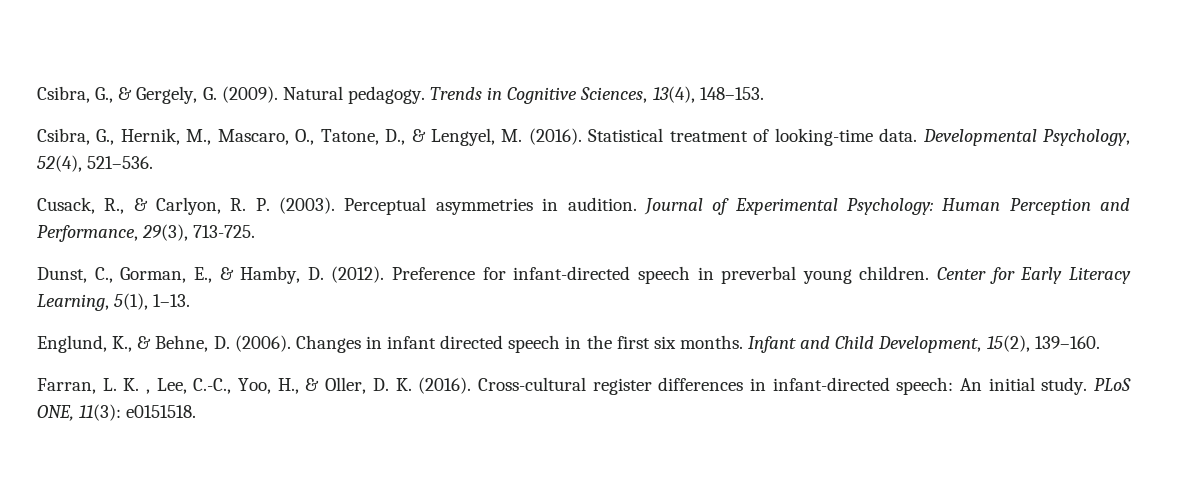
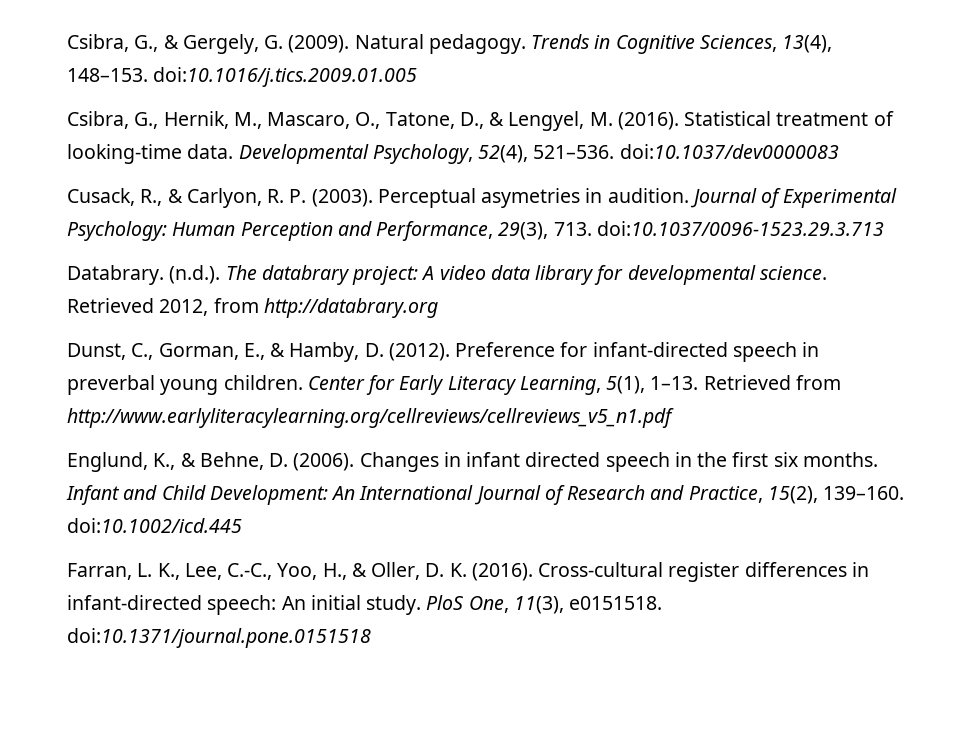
(764, 93) none -> [153,67,418,87] doi:10.1016/j.tics.2009.01.005
(154, 162) none -> [619,144,839,159] doi:10.1037/dev0000083
[435,198,533,215] asymmetries -> [481,188,581,208] asymetries
[193,225,256,238] 713-725. -> [553,221,884,236] [67,265,827,285] [67,298,438,318] 713. doi:10.1037/0096-1523.29.3.713 // Databrary. (n.d.). The databrary project: A video data library for developmental science. Retrieved 2012, from http://databrary.org
(191, 300) none -> [703,375,841,390] [67,408,674,428] Retrieved from http://www.earlyliteracylearning.org/cellreviews/cellreviews_v5_n1.pdf
[878,336,982,353] Development, -> [209,485,763,505] Development: An International Journal of Research and Practice,
(1100, 342) none -> [67,518,242,533] doi:10.1002/icd.445
[123,378,151,394] K. , -> [157,563,180,580] K.,
[1093,378,1131,391] [37,404,197,421] PLoS ONE, 11(3): e0151518. -> [426,595,663,614] [67,628,371,648] PloS One, 11(3), e0151518. doi:10.1371/journal.pone.0151518

